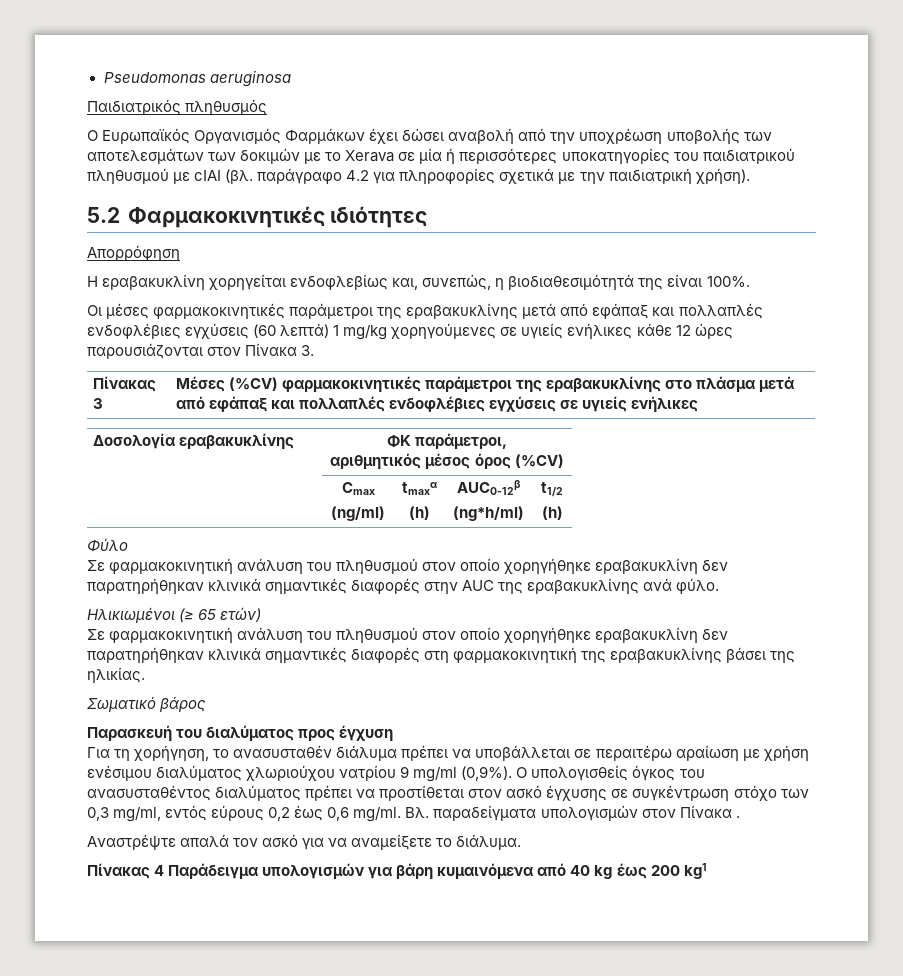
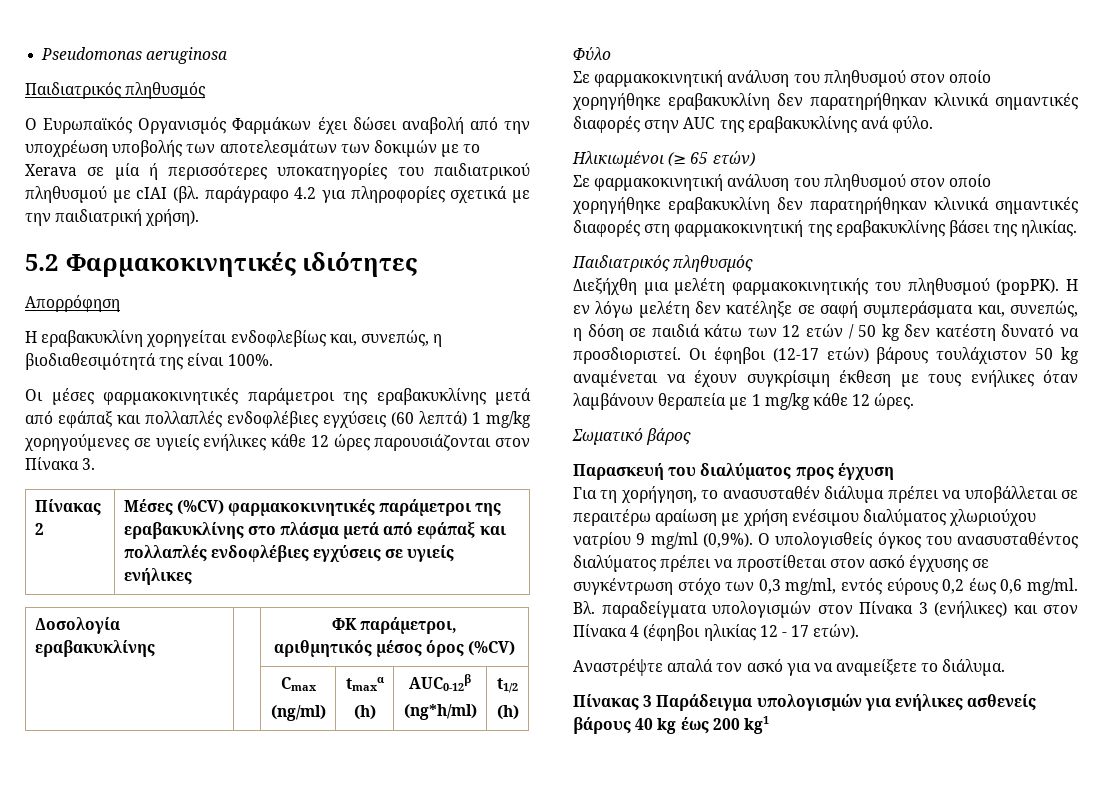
[93,398,104,409] 3 -> [34,523,44,535] 2
(145, 675) none -> [572,255,754,272] [573,277,1078,295] [573,300,1078,318] [573,324,1079,341] [573,347,1079,364] [573,370,1078,387] [573,393,915,410] // Παιδιατρικός πληθυσμός // Διεξήχθη μια μελέτη φαρμακοκινητικής του πληθυσμού (popPK). Η εν λόγω μελέτη δεν κατέληξε σε σαφή συμπεράσματα και, συνεπώς, η δόση σε παιδιά κάτω των 12 ετών / 50 kg δεν κατέστη δυνατό να προσδιοριστεί. Οι έφηβοι (12-17 ετών) βάρους τουλάχιστον 50 kg αναμένεται να έχουν συγκρίσιμη έκθεση με τους ενήλικες όταν λαμβάνουν θεραπεία με 1 mg/kg κάθε 12 ώρες.
[735,816,740,818] . -> [918,601,1078,618] [573,624,860,641] 3 (ενήλικες) και στον Πίνακα 4 (έφηβοι ηλικίας 12 - 17 ετών).
[154,865,165,876] 4 -> [643,695,653,707] 3
[396,863,567,880] βάρη κυμαινόμενα από -> [894,694,1037,711] [573,717,631,734] ενήλικες ασθενείς βάρους

